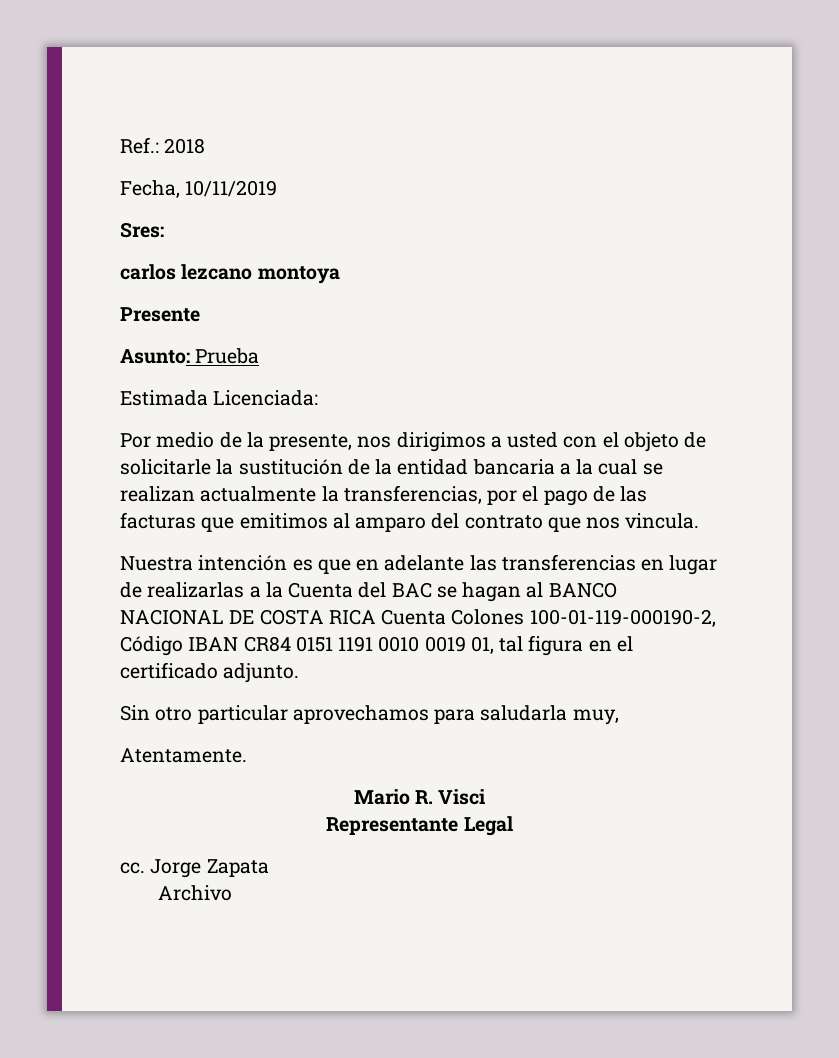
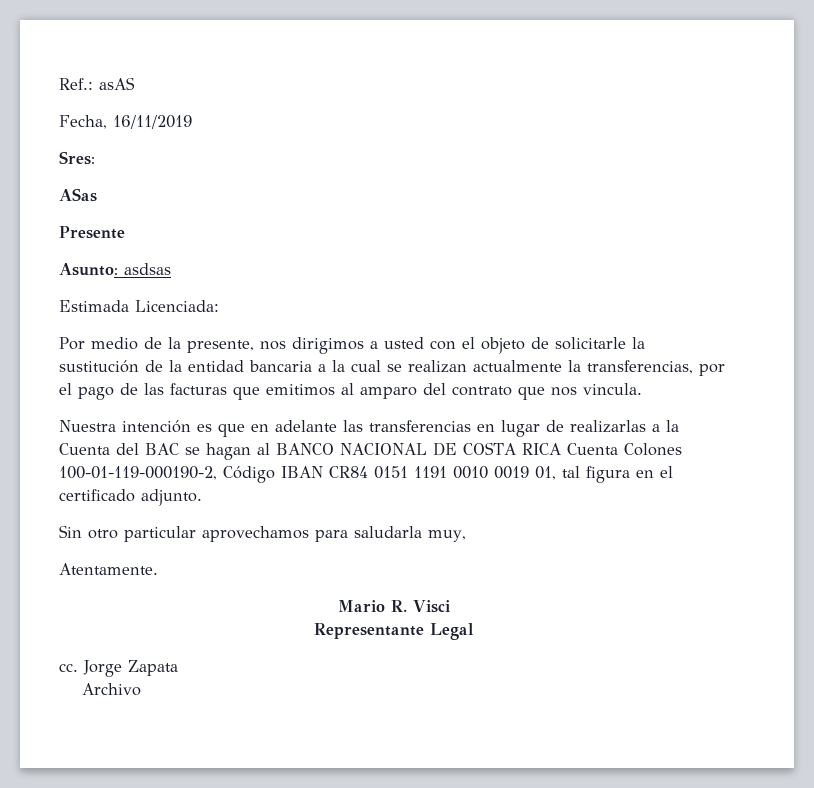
[164,138,206,154] 2018 -> [99,77,135,90] asAS
[185,180,278,197] 10/11/2019 -> [113,115,192,129] 16/11/2019
[120,264,340,284] carlos lezcano montoya -> [59,188,97,202] ASas
[195,348,260,364] Prueba -> [124,263,171,275] asdsas

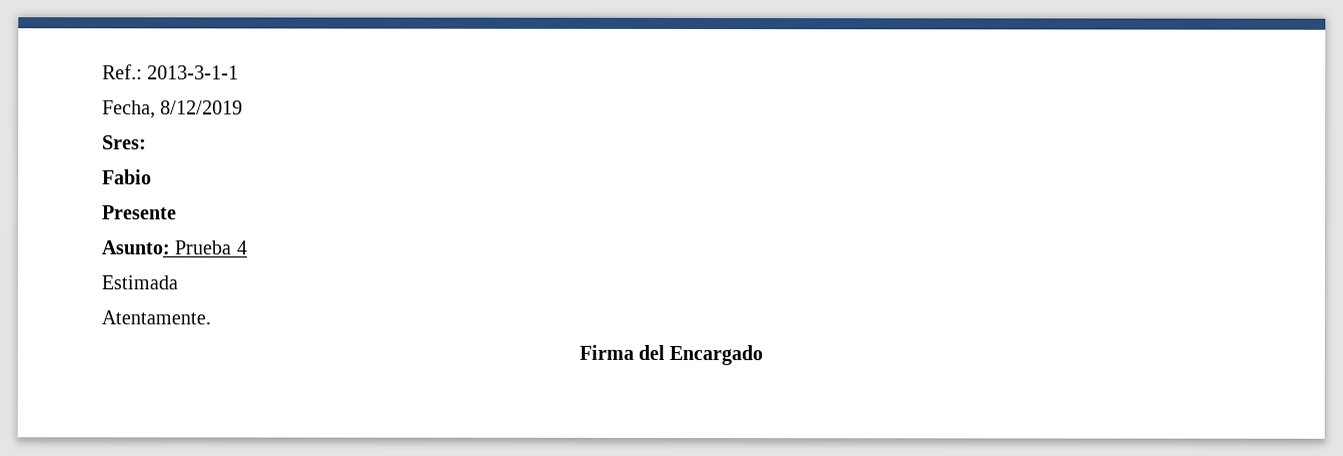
[99,77,135,90] asAS -> [147,65,240,80] 2013-3-1-1
[113,115,192,129] 16/11/2019 -> [160,100,244,115] 8/12/2019
[59,188,97,202] ASas -> [102,169,152,185] Fabio
[124,263,171,275] asdsas -> [174,240,247,255] Prueba 4
[135,300,219,312] [59,337,645,354] [59,360,725,376] [59,383,642,400] [59,420,679,437] [59,442,682,460] [59,466,673,483] [59,489,202,506] [59,525,466,542] [59,563,158,575] [337,600,451,613] [314,623,474,640] [59,660,178,677] [81,683,141,696] Licenciada: // Por medio de la presente, nos dirigimos a usted con el objeto de solicitarle la sustitución de la entidad bancaria a la cual se realizan actualmente la transferencias, por el pago de las facturas que emitimos al amparo del contrato que nos vincula. // Nuestra intención es que en adelante las transferencias en lugar de realizarlas a la Cuenta del BAC se hagan al BANCO NACIONAL DE COSTA RICA Cuenta Colones 100-01-119-000190-2, Código IBAN CR84 0151 1191 0010 0019 01, tal figura en el certificado adjunto. // Sin otro particular aprovechamos para saludarla muy, // Atentamente. // Mario R. Visci // Representante Legal // cc. Jorge Zapata // Archivo -> [101,310,211,325] [578,344,764,366] // Atentamente. // Firma del Encargado

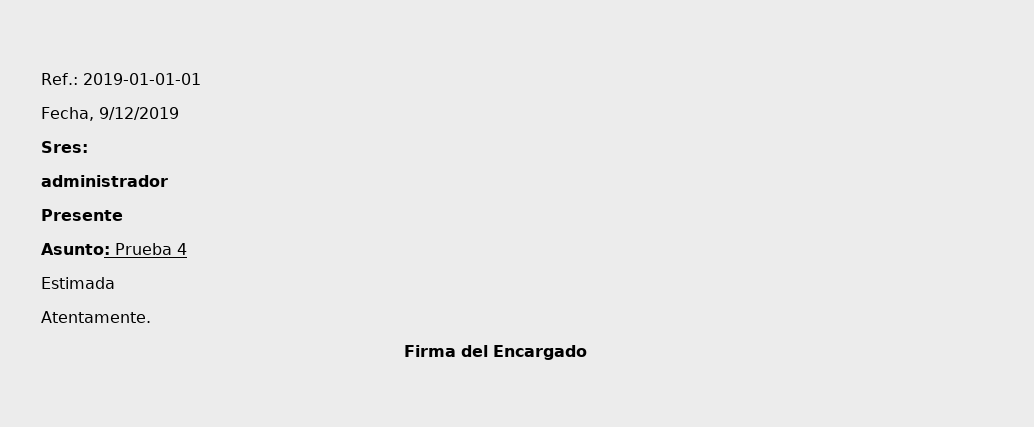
[147,65,240,80] 2013-3-1-1 -> [82,73,201,85] 2019-01-01-01
[160,100,244,115] 8/12/2019 -> [98,107,179,120] 9/12/2019
[102,169,152,185] Fabio -> [41,175,168,187] administrador

